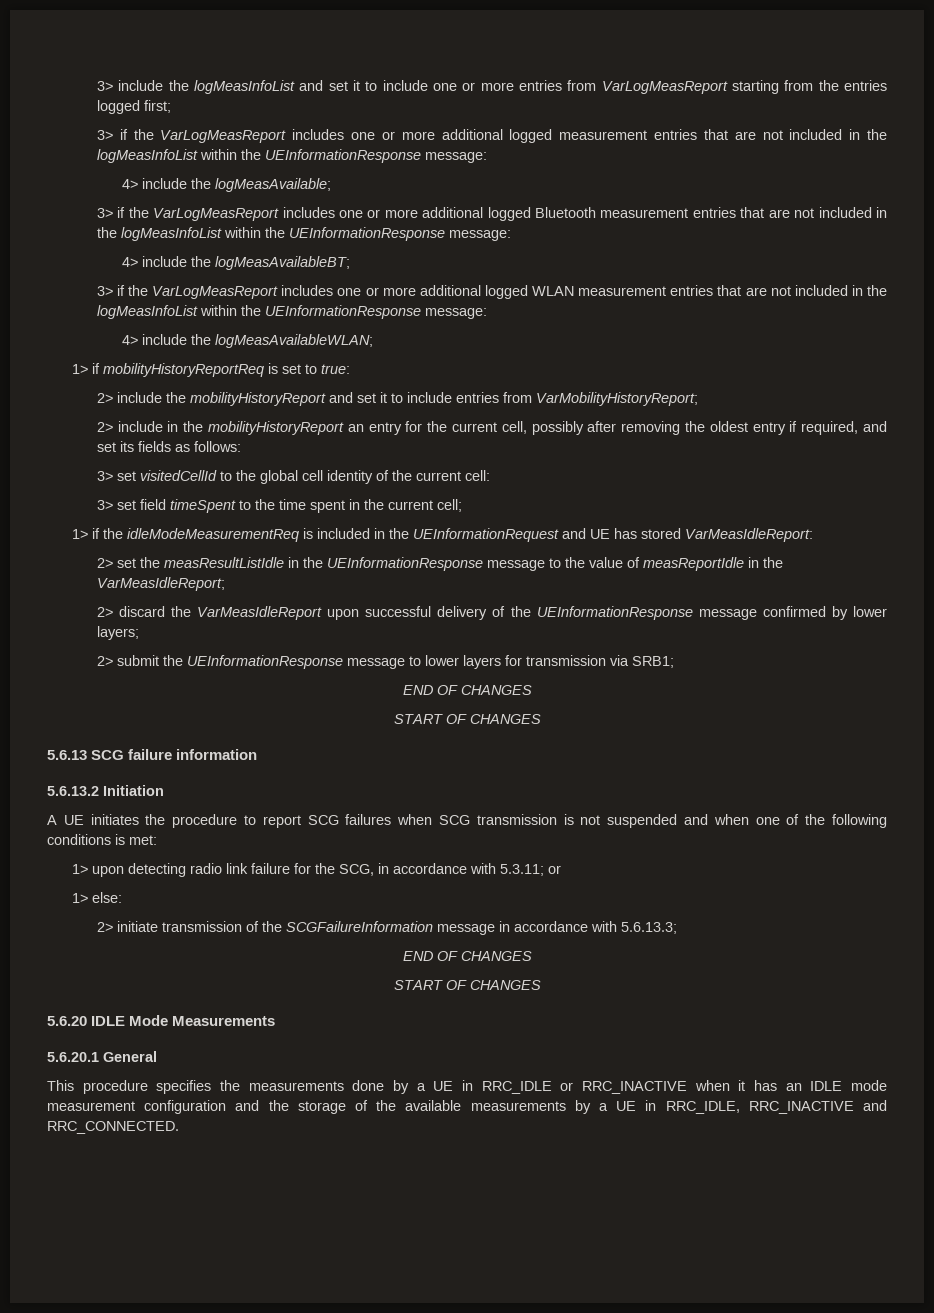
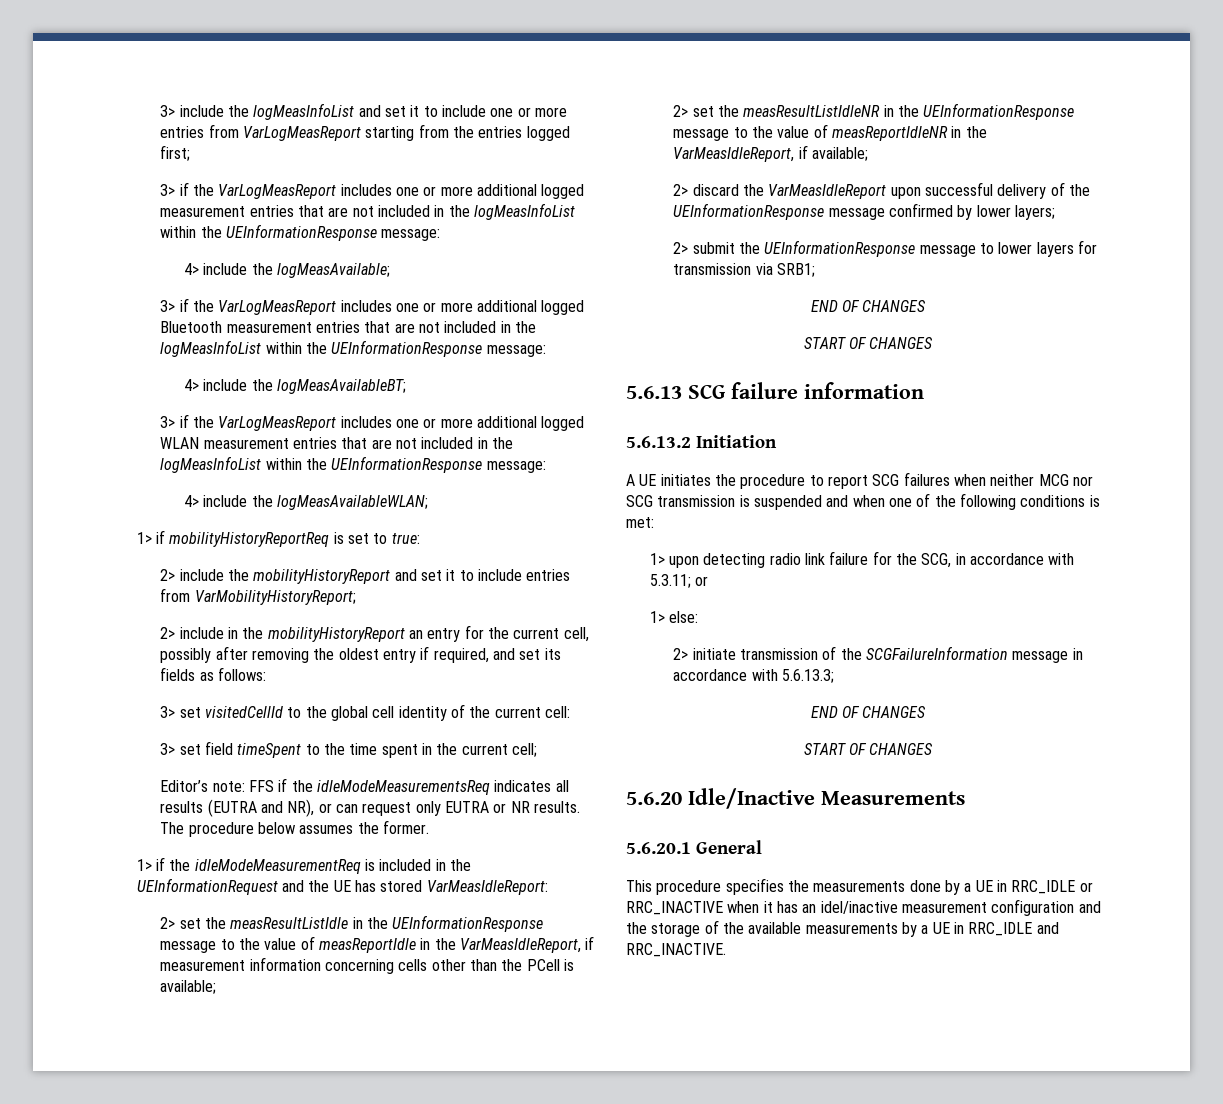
(462, 505) none -> [160,778,569,795] [160,799,580,817] [160,820,430,837] // Editor’s note: FFS if the idleModeMeasurementsReq indicates all results (EUTRA and NR), or can request only EUTRA or NR results. The procedure below assumes the former.
(586, 533) none -> [308,880,330,892] the
[96,577,225,591] VarMeasIdleReport; -> [459,936,595,953] [160,957,574,974] [160,980,217,994] [673,103,1075,120] [673,124,987,141] [673,145,869,162] VarMeasIdleReport, if measurement information concerning cells other than the PCell is available; // 2> set the measResultListIdleNR in the UEInformationResponse message to the value of measReportIdleNR in the VarMeasIdleReport, if available;
(433, 819) none -> [990,474,1093,486] neither MCG nor
[580,815,601,825] not -> (750, 501) none
[91,1015,169,1026] IDLE Mode -> [688,788,815,809] Idle/Inactive
[810,1080,887,1091] IDLE mode -> [820,901,898,914] idel/inactive
[665,1100,888,1114] [47,1121,179,1134] RRC_IDLE, RRC_INACTIVE and RRC_CONNECTED. -> [968,922,1059,936] [626,943,726,957] RRC_IDLE and RRC_INACTIVE.

